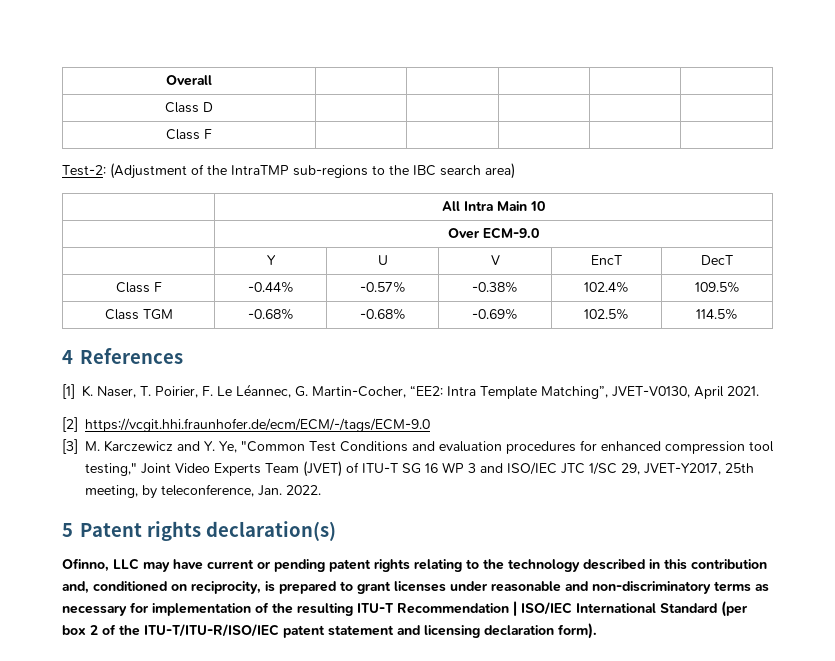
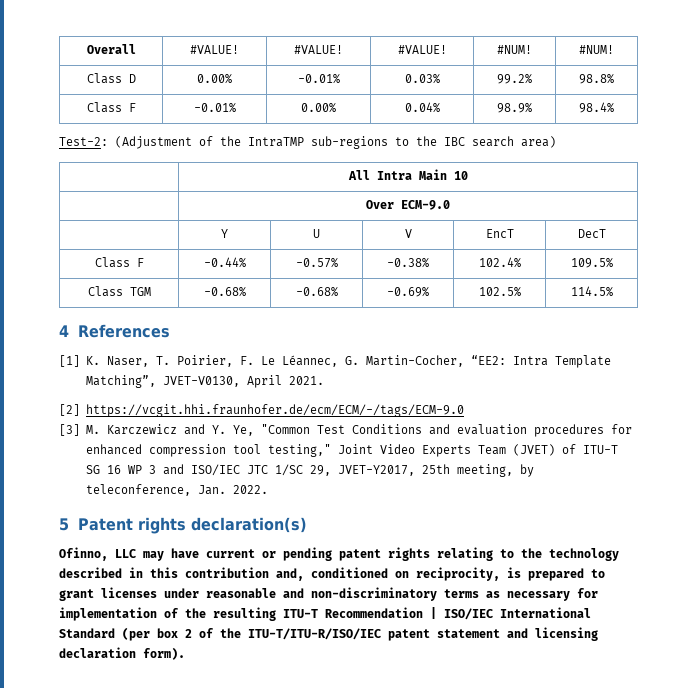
[165,102,213,113] [166,129,212,140] | | | | // Class D | | | | | // Class F | | | | | -> [190,45,239,54] [294,45,343,54] [397,45,447,54] [497,45,532,54] [579,45,614,54] [86,73,136,84] [197,74,232,84] [297,74,340,84] [404,74,440,84] [497,74,532,84] [579,74,614,84] [86,102,136,113] [193,103,236,113] [301,103,336,113] [404,102,440,113] [497,103,532,113] [579,102,614,113] #VALUE! | #VALUE! | #VALUE! | #NUM! | #NUM! // Class D | 0.00% | -0.01% | 0.03% | 99.2% | 98.8% // Class F | -0.01% | 0.00% | 0.04% | 98.9% | 98.4%

